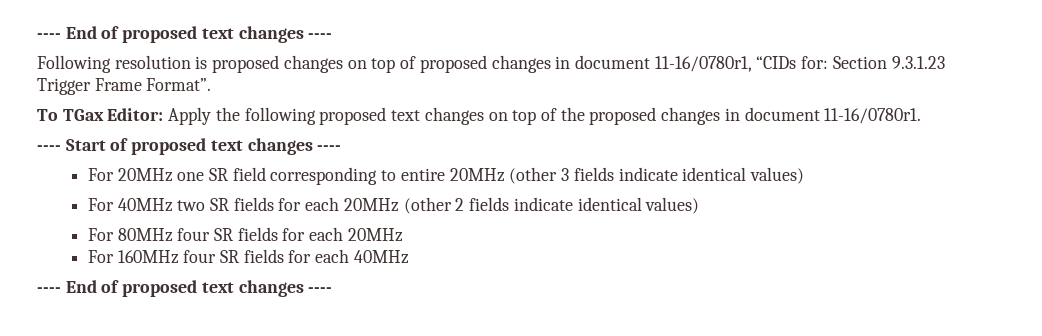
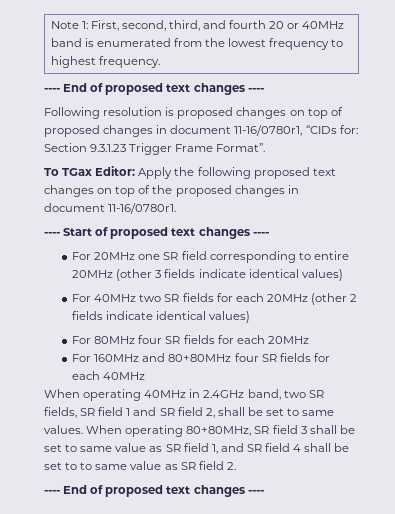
(37, 36) none -> [50,20,345,31] [50,38,344,50] [50,56,160,68] Note 1: First, second, third, and fourth 20 or 40MHz band is enumerated from the lowest frequency to highest frequency. //
(179, 257) none -> [142,353,232,362] and 80+80MHz
(409, 257) none -> [44,389,324,401] [44,407,335,418] [44,425,355,437] [44,443,350,454] [44,461,236,470] // When operating 40MHz in 2.4GHz band, two SR fields, SR field 1 and SR field 2, shall be set to same values. When operating 80+80MHz, SR field 3 shall be set to same value as SR field 1, and SR field 4 shall be set to to same value as SR field 2.

